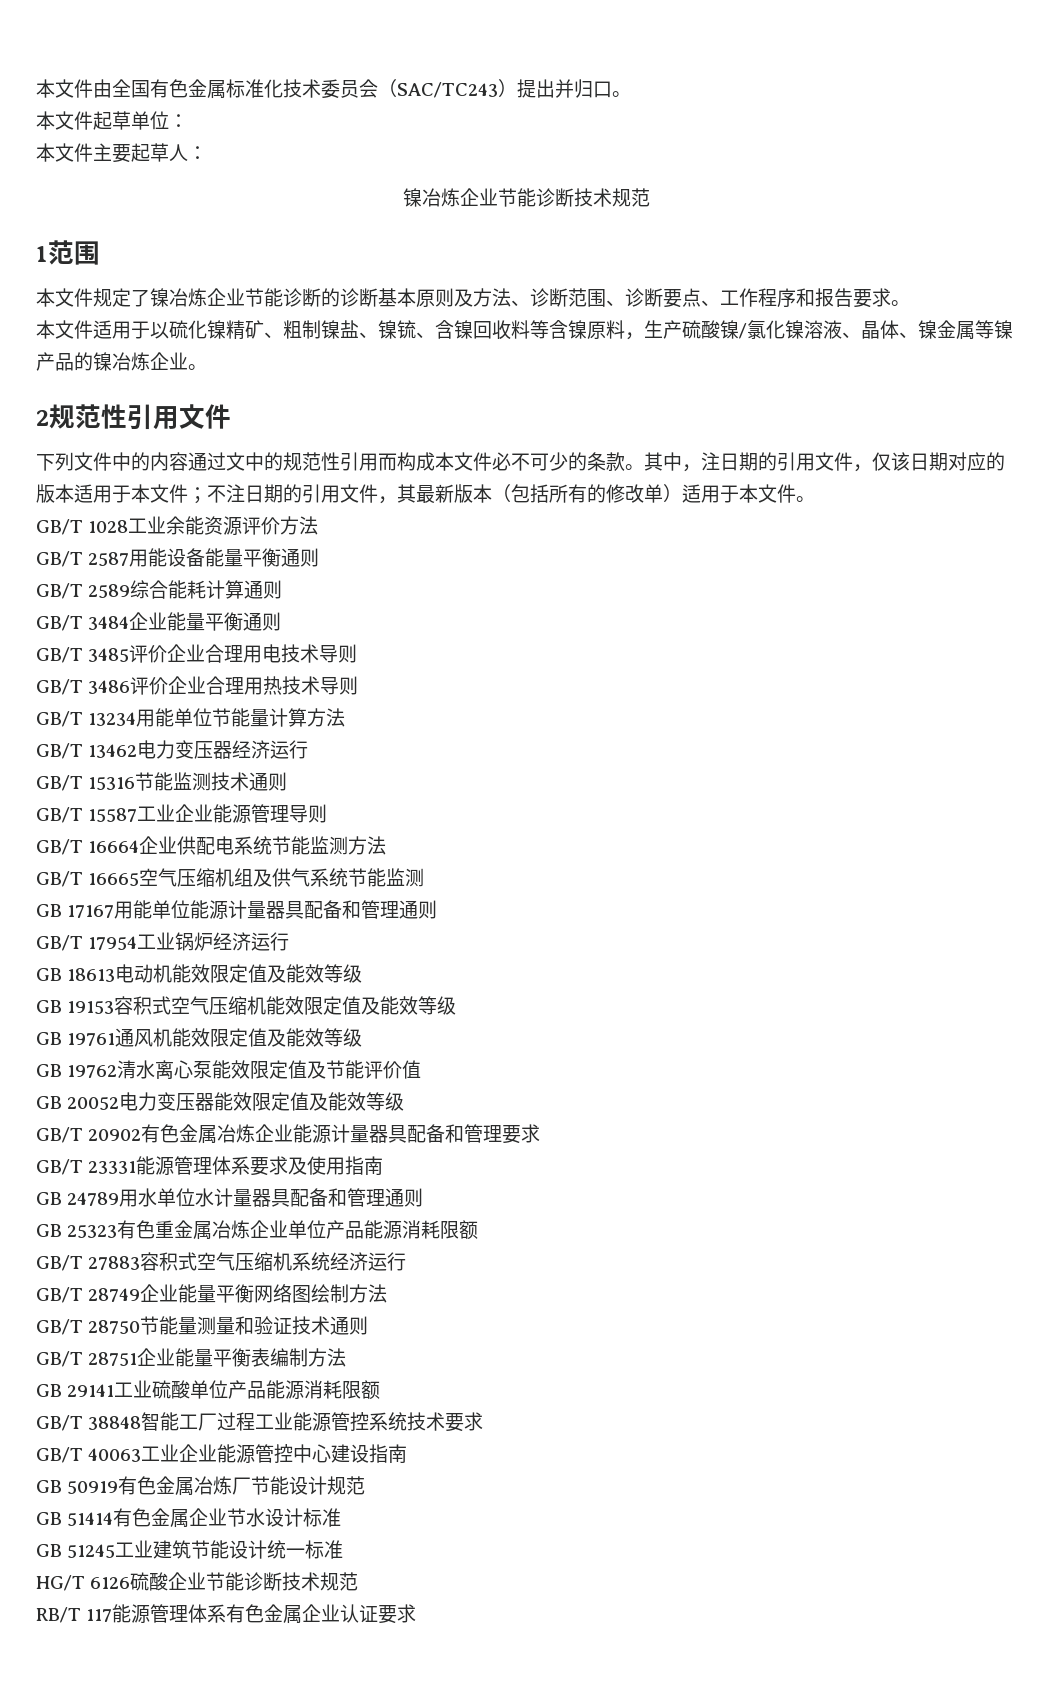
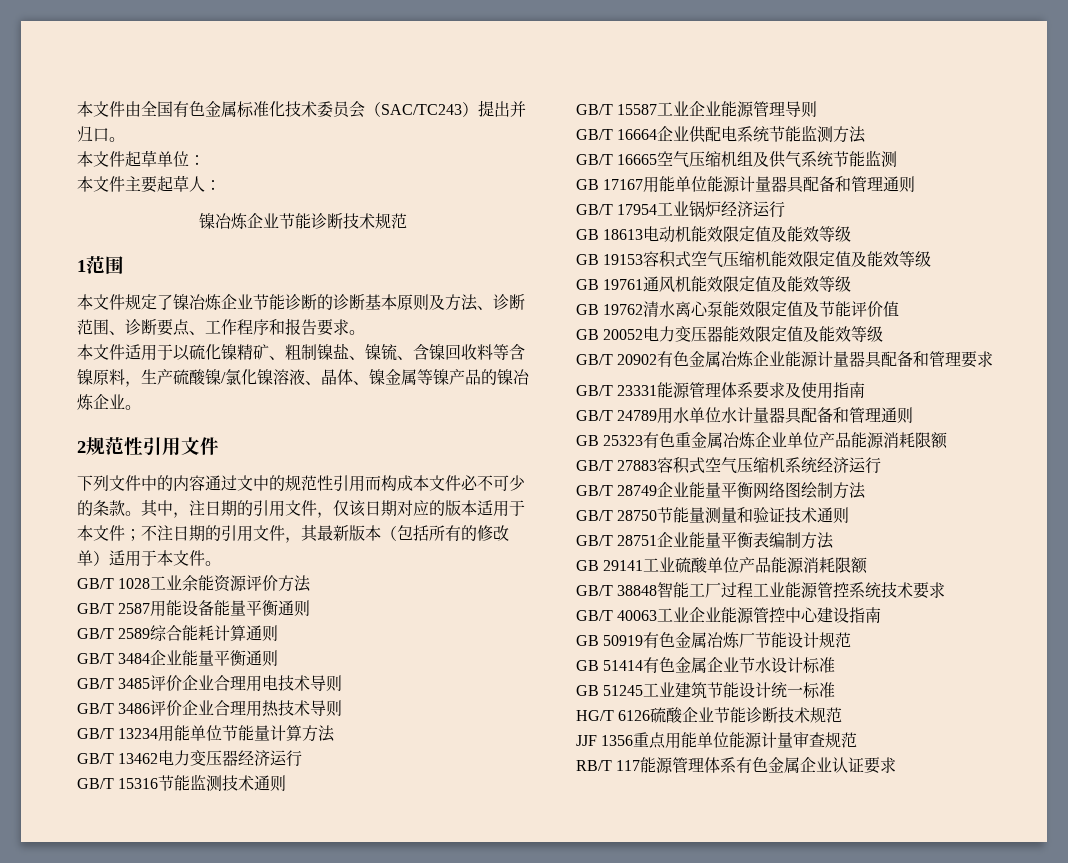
[36,1192,62,1205] GB -> [576,410,613,421] GB/T
(359, 1581) none -> [576,731,858,749] // JJF 1356重点用能单位能源计量审查规范

